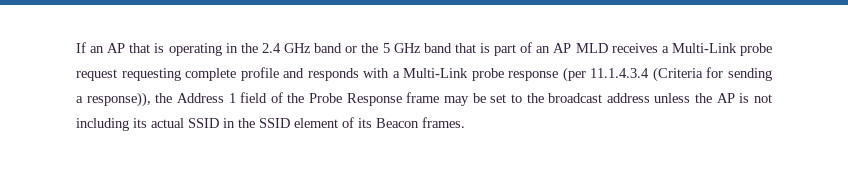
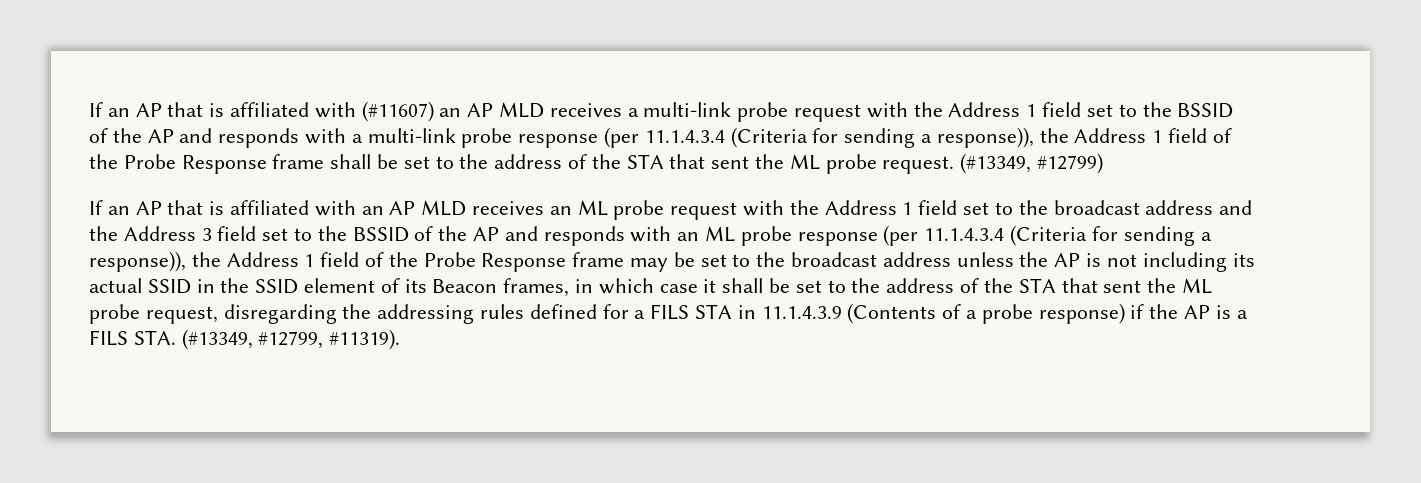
[76,42,533,56] If an AP that is operating in the 2.4 GHz band or the 5 GHz band that is part of -> [89,101,434,122] If an AP that is affiliated with (#11607)
[671,43,773,56] [76,67,469,81] Multi-Link probe request requesting complete profile and responds with a Multi-Link -> [643,102,1234,122] [89,127,1232,148] [89,153,1104,174] [89,200,1253,220] [89,226,736,246] multi-link probe request with the Address 1 field set to the BSSID of the AP and responds with a multi-link probe response (per 11.1.4.3.4 (Criteria for sending a response)), the Address 1 field of the Probe Response frame shall be set to the address of the STA that sent the ML probe request. (#13349, #12799) // If an AP that is affiliated with an AP MLD receives an ML probe request with the Address 1 field set to the broadcast address and the Address 3 field set to the BSSID of the AP and responds with an ML
[422,117,465,128] frames. -> [503,278,1212,297] [89,303,1248,324] [89,329,401,350] frames, in which case it shall be set to the address of the STA that sent the ML probe request, disregarding the addressing rules defined for a FILS STA in 11.1.4.3.9 (Contents of a probe response) if the AP is a FILS STA. (#13349, #12799, #11319).

